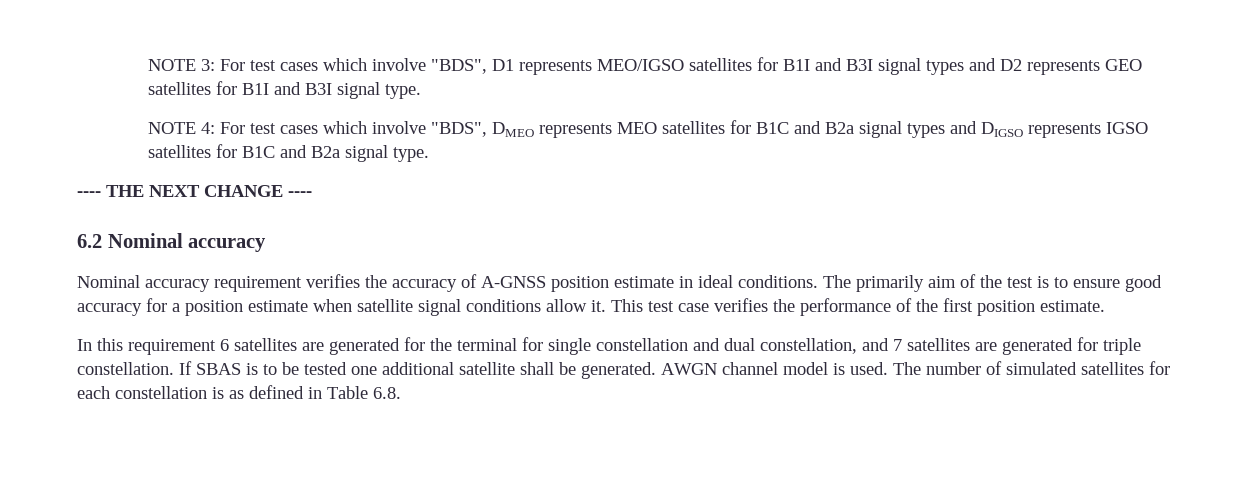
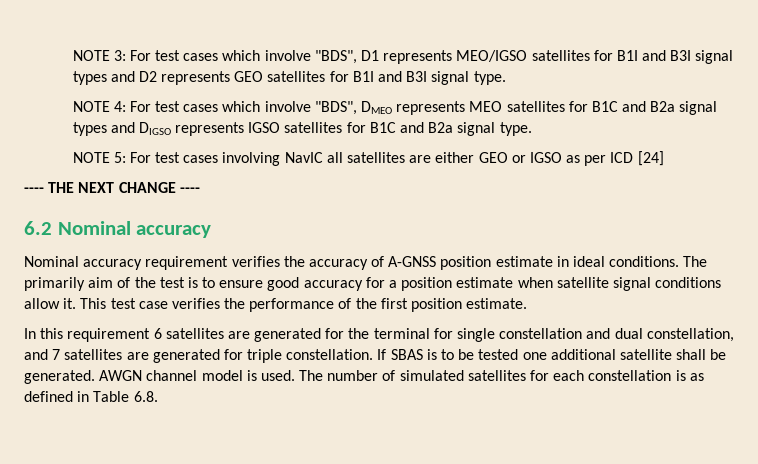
(429, 154) none -> [72,151,664,166] // NOTE 5: For test cases involving NavIC all satellites are either GEO or IGSO as per ICD [24]

